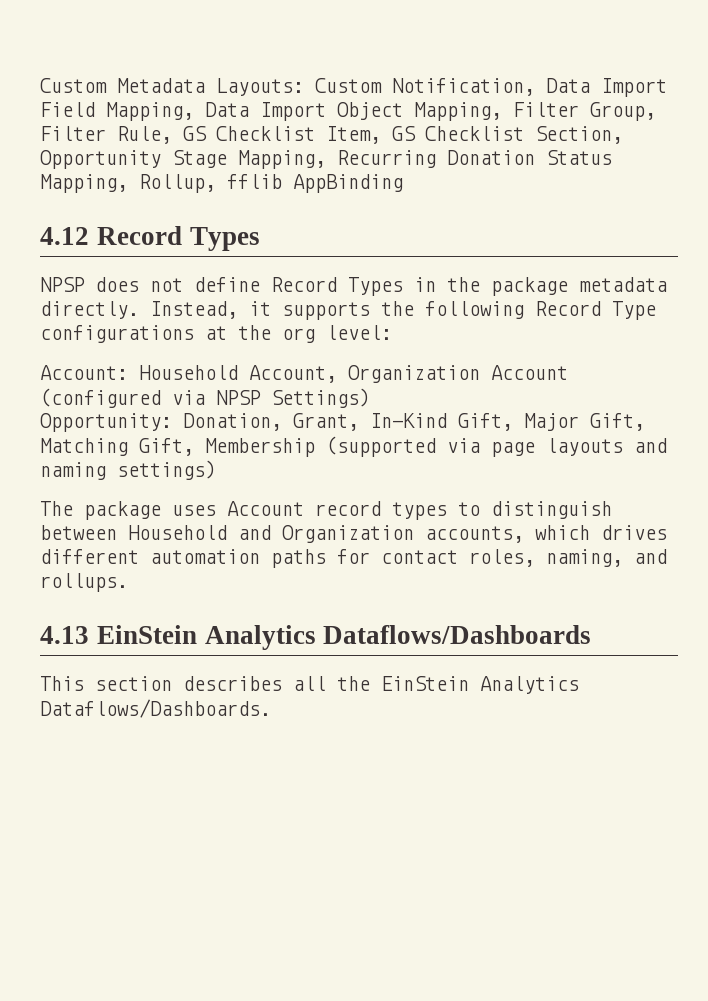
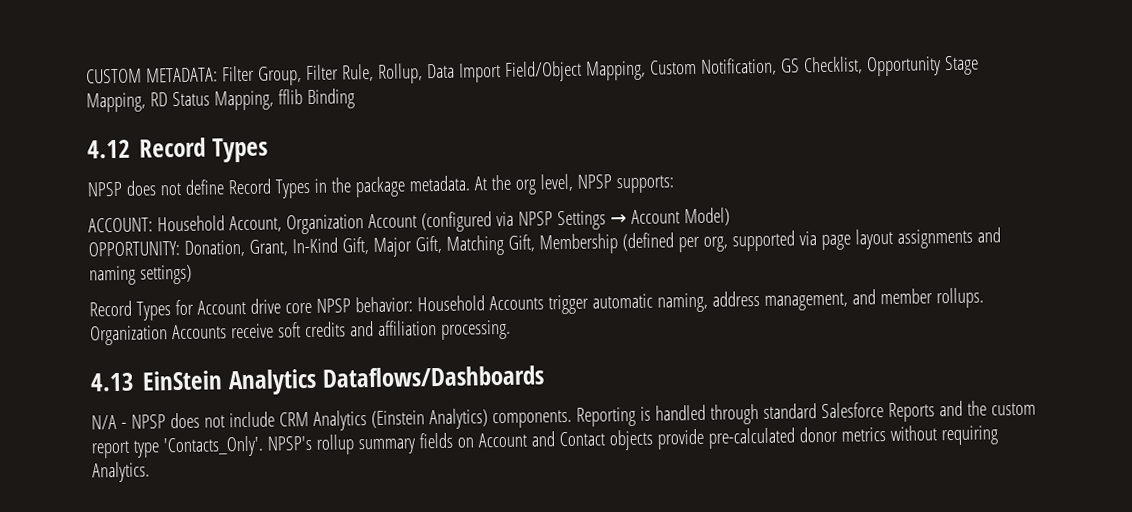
[40,78,667,97] [40,102,656,121] [40,126,623,144] [40,150,612,169] [40,174,403,193] Custom Metadata Layouts: Custom Notification, Data Import Field Mapping, Data Import Object Mapping, Filter Group, Filter Rule, GS Checklist Item, GS Checklist Section, Opportunity Stage Mapping, Recurring Donation Status Mapping, Rollup, fflib AppBinding -> [86,55,979,86] [86,88,355,113] CUSTOM METADATA: Filter Group, Filter Rule, Rollup, Data Import Field/Object Mapping, Custom Notification, GS Checklist, Opportunity Stage Mapping, RD Status Mapping, fflib Binding
[579,277,667,292] [40,301,656,320] [40,325,392,343] [40,365,128,380] metadata directly. Instead, it supports the following Record Type configurations at the org level: // Account: -> [408,173,675,195] [88,217,153,233] metadata. At the org level, NPSP supports: // ACCOUNT:
[271,388,370,408] [40,413,172,432] Settings) // Opportunity: -> [556,207,730,231] [88,240,180,257] Settings → Account Model) // OPPORTUNITY:
[326,436,667,457] [40,460,216,480] [40,501,612,520] [40,525,667,543] [40,549,667,568] [40,573,128,592] [40,625,591,650] [40,676,579,694] [40,699,271,718] (supported via page layouts and naming settings) // The package uses Account record types to distinguish between Household and Organization accounts, which drives different automation paths for contact roles, naming, and rollups. // 4.13 EinStein Analytics Dataflows/Dashboards // This section describes all the EinStein Analytics Dataflows/Dashboards. -> [621,227,1001,253] [89,264,192,286] [89,287,984,321] [90,319,511,346] [90,365,544,396] [91,400,1036,431] [91,425,998,459] [92,461,150,483] (defined per org, supported via page layout assignments and naming settings) // Record Types for Account drive core NPSP behavior: Household Accounts trigger automatic naming, address management, and member rollups. Organization Accounts receive soft credits and affiliation processing. // 4.13 EinStein Analytics Dataflows/Dashboards // N/A - NPSP does not include CRM Analytics (Einstein Analytics) components. Reporting is handled through standard Salesforce Reports and the custom report type 'Contacts_Only'. NPSP's rollup summary fields on Account and Contact objects provide pre-calculated donor metrics without requiring Analytics.

